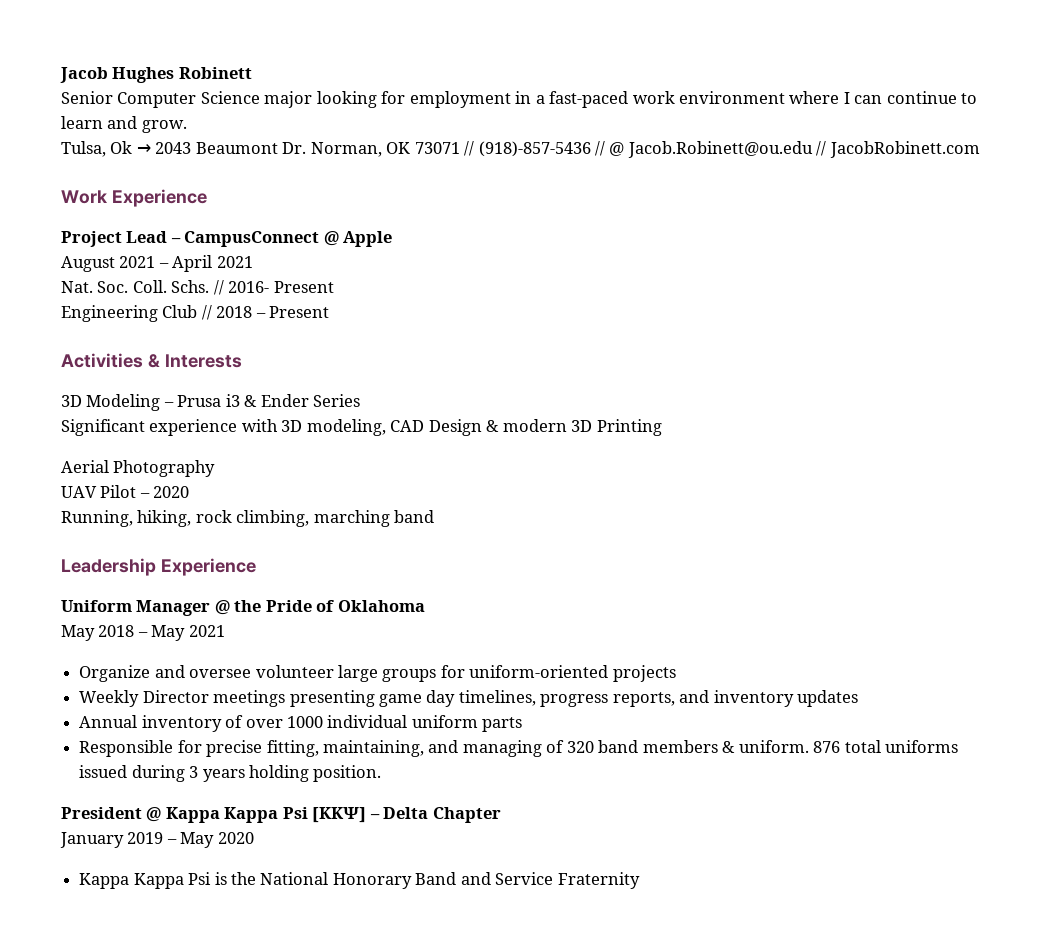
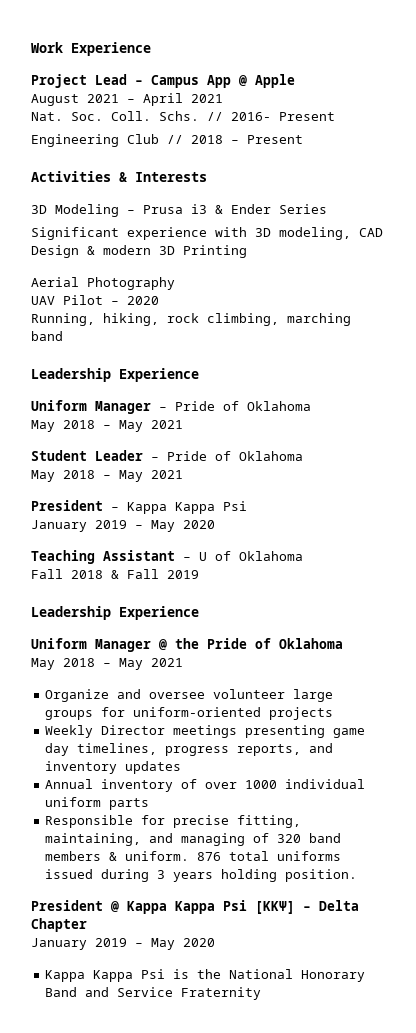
[60,67,252,83] [61,91,978,108] [61,116,187,133] [61,141,980,158] Jacob Hughes Robinett // Senior Computer Science major looking for employment in a fast-paced work environment where I can continue to learn and grow. // Tulsa, Ok → 2043 Beaumont Dr. Norman, OK 73071 // (918)-857-5436 // @ Jacob.Robinett@ou.edu // JacobRobinett.com // -> (31, 47) none
[184,231,320,247] CampusConnect -> [151,75,231,88] Campus App
(256, 567) none -> [31,400,311,414] [31,420,183,432] [31,450,303,461] [31,470,183,482] [31,500,247,514] [31,520,215,532] [31,550,303,564] [31,569,199,579] [31,606,199,620] // Uniform Manager – Pride of Oklahoma // May 2018 – May 2021 // Student Leader – Pride of Oklahoma // May 2018 – May 2021 // President – Kappa Kappa Psi // January 2019 – May 2020 // Teaching Assistant – U of Oklahoma // Fall 2018 & Fall 2019 // Leadership Experience

